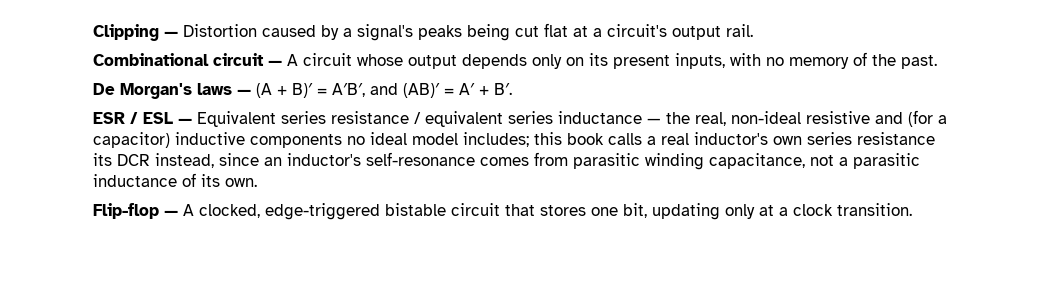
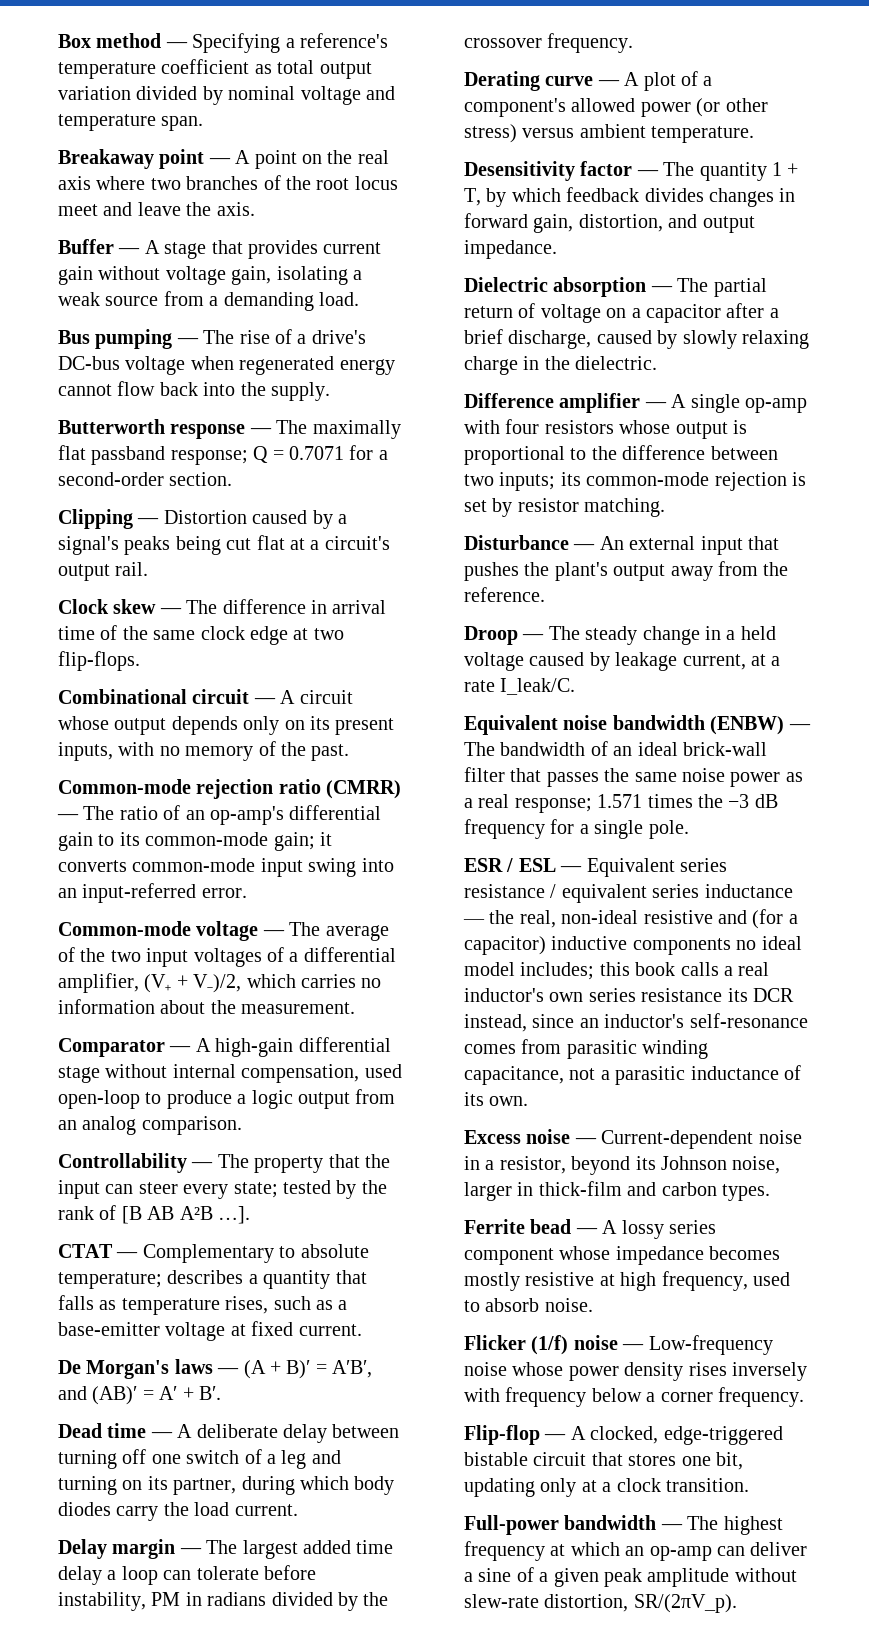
(93, 32) none -> [58,33,388,53] [58,59,372,79] [58,86,395,105] [58,114,204,131] [58,149,389,169] [58,175,398,190] [58,202,255,216] [58,239,382,259] [58,266,362,285] [58,291,359,311] [58,329,366,349] [58,356,395,375] [58,381,330,401] [58,419,401,439] [58,445,388,465] [58,472,233,486] Box method — Specifying a reference's temperature coefficient as total output variation divided by nominal voltage and temperature span. // Breakaway point — A point on the real axis where two branches of the root locus meet and leave the axis. // Buffer — A stage that provides current gain without voltage gain, isolating a weak source from a demanding load. // Bus pumping — The rise of a drive's DC-bus voltage when regenerated energy cannot flow back into the supply. // Butterworth response — The maximally flat passband response; Q = 0.7071 for a second-order section. //
(753, 30) none -> [58,599,387,614] [58,625,344,645] [58,651,140,671] // Clock skew — The difference in arrival time of the same clock edge at two flip-flops.
(937, 62) none -> [58,779,402,799] [57,805,382,825] [58,832,332,851] [58,858,394,877] [58,883,247,903] [58,921,389,941] [58,947,396,967] [58,973,382,993] [58,999,356,1014] [58,1037,391,1057] [58,1064,402,1083] [58,1089,396,1109] [58,1116,242,1135] [58,1153,390,1173] [58,1180,387,1199] [58,1205,251,1224] [58,1244,369,1263] [58,1270,367,1289] [58,1295,348,1315] [58,1321,362,1341] // Common-mode rejection ratio (CMRR) — The ratio of an op-amp's differential gain to its common-mode gain; it converts common-mode input swing into an input-referred error. // Common-mode voltage — The average of the two input voltages of a differential amplifier, (V₊ + V₋)/2, which carries no information about the measurement. // Comparator — A high-gain differential stage without internal compensation, used open-loop to produce a logic output from an analog comparison. // Controllability — The property that the input can steer every state; tested by the rank of [B AB A²B …]. // CTAT — Complementary to absolute temperature; describes a quantity that falls as temperature rises, such as a base-emitter voltage at fixed current.
(512, 89) none -> [58,1423,400,1443] [58,1449,341,1469] [58,1476,395,1495] [58,1502,298,1521] [58,1539,394,1559] [58,1565,316,1585] [58,1592,389,1611] [464,33,634,53] [464,71,713,91] [464,98,768,117] [464,124,755,143] [464,161,799,181] [464,187,796,207] [464,213,755,233] [464,240,557,259] [464,277,767,297] [464,303,779,323] [464,329,809,349] [464,356,658,375] [464,393,807,413] [464,419,747,439] [464,445,778,465] [464,472,806,491] [464,498,666,517] [464,535,779,555] [464,561,789,581] [464,587,545,602] [464,626,776,645] [464,652,781,671] [464,678,576,695] [464,715,811,735] [464,741,767,756] [464,767,803,787] [464,794,778,813] [464,819,689,839] // Dead time — A deliberate delay between turning off one switch of a leg and turning on its partner, during which body diodes carry the load current. // Delay margin — The largest added time delay a loop can tolerate before instability, PM in radians divided by the crossover frequency. // Derating curve — A plot of a component's allowed power (or other stress) versus ambient temperature. // Desensitivity factor — The quantity 1 + T, by which feedback divides changes in forward gain, distortion, and output impedance. // Dielectric absorption — The partial return of voltage on a capacitor after a brief discharge, caused by slowly relaxing charge in the dielectric. // Difference amplifier — A single op-amp with four resistors whose output is proportional to the difference between two inputs; its common-mode rejection is set by resistor matching. // Disturbance — An external input that pushes the plant's output away from the reference. // Droop — The steady change in a held voltage caused by leakage current, at a rate I_leak/C. // Equivalent noise bandwidth (ENBW) — The bandwidth of an ideal brick-wall filter that passes the same noise power as a real response; 1.571 times the −3 dB frequency for a single pole.
(257, 182) none -> [464,1129,802,1149] [464,1156,781,1175] [464,1181,770,1201] [464,1219,716,1239] [464,1246,781,1265] [464,1271,790,1291] [464,1298,593,1312] [464,1335,773,1355] [464,1362,807,1381] [464,1387,804,1407] // Excess noise — Current-dependent noise in a resistor, beyond its Johnson noise, larger in thick-film and carbon types. // Ferrite bead — A lossy series component whose impedance becomes mostly resistive at high frequency, used to absorb noise. // Flicker (1/f) noise — Low-frequency noise whose power density rises inversely with frequency below a corner frequency.
(912, 209) none -> [464,1515,783,1535] [464,1541,808,1561] [464,1567,797,1587] [464,1594,737,1613] // Full-power bandwidth — The highest frequency at which an op-amp can deliver a sine of a given peak amplitude without slew-rate distortion, SR/(2πV_p).

